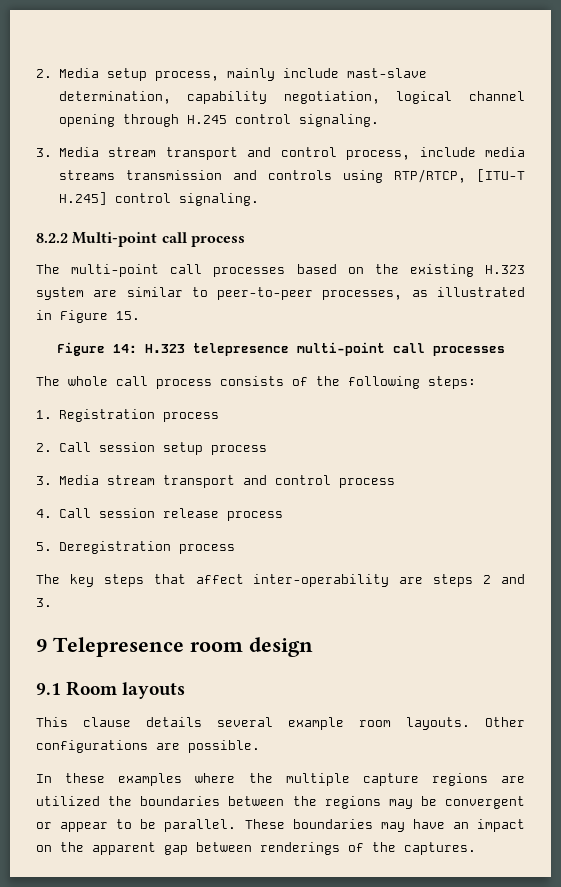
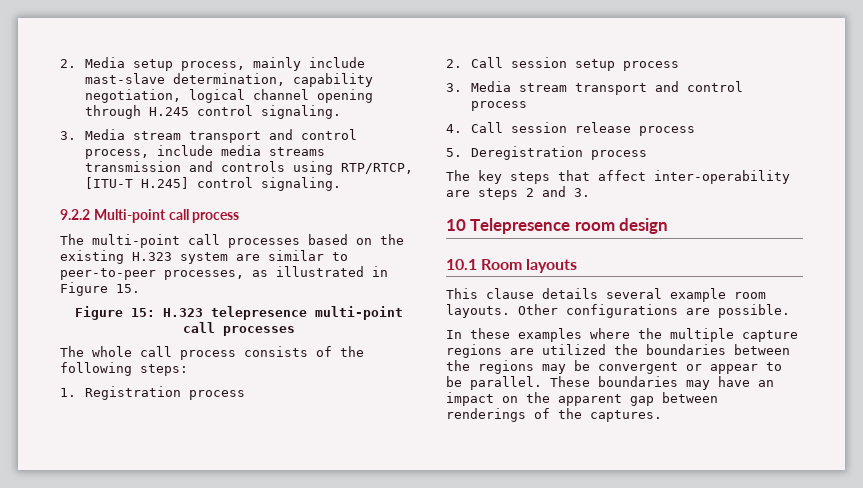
[36,233,68,243] 8.2.2 -> [60,209,90,220] 9.2.2
[112,344,137,353] 14: -> [130,308,155,317] 15:
[36,639,47,652] 9 -> [446,219,466,231] 10
[36,683,61,695] 9.1 -> [446,259,477,270] 10.1

